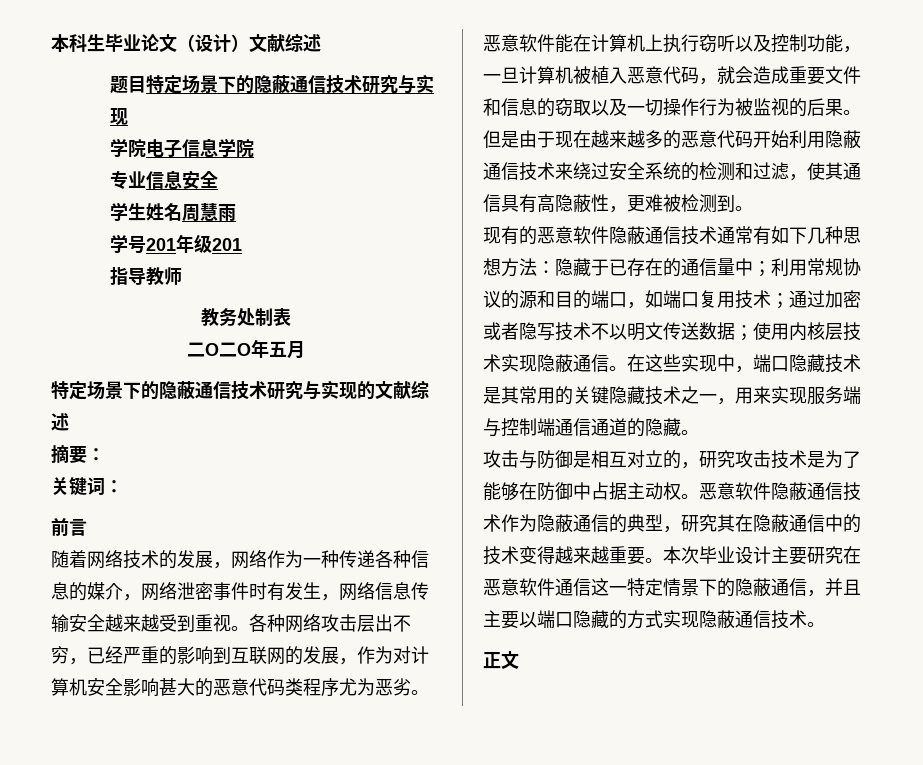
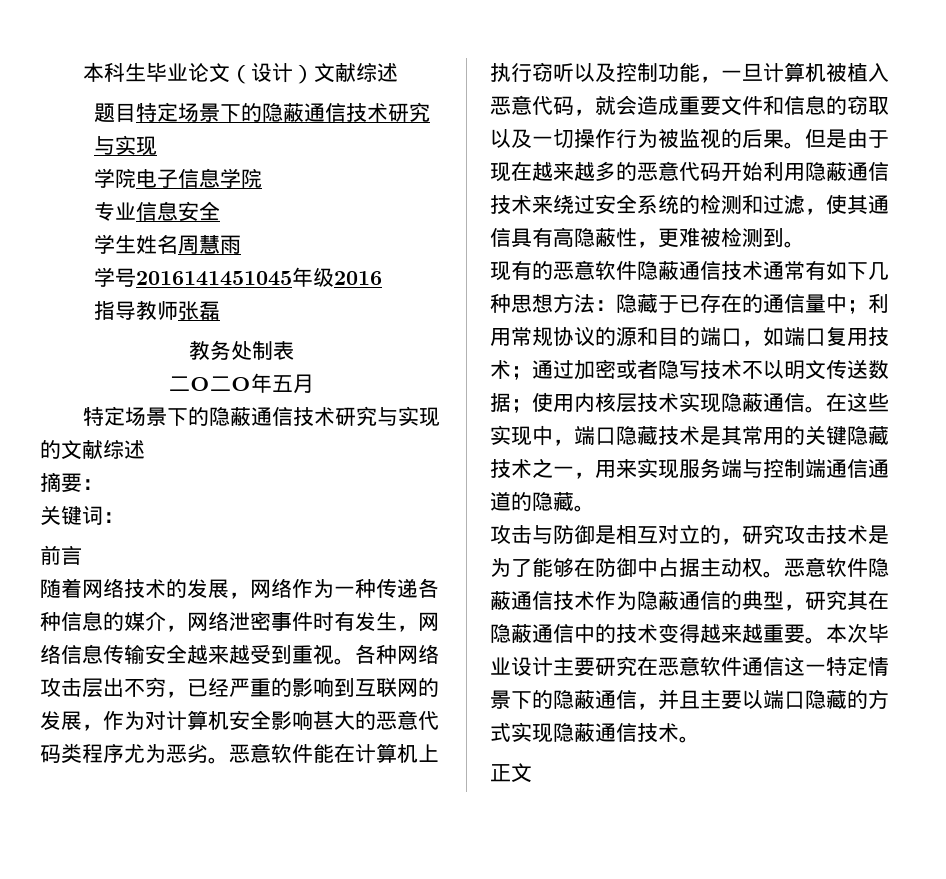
[146,234,243,253] 201年级201 -> [136,267,383,287] 2016141451045年级2016
(183, 276) none -> [178,301,221,320] 张磊

